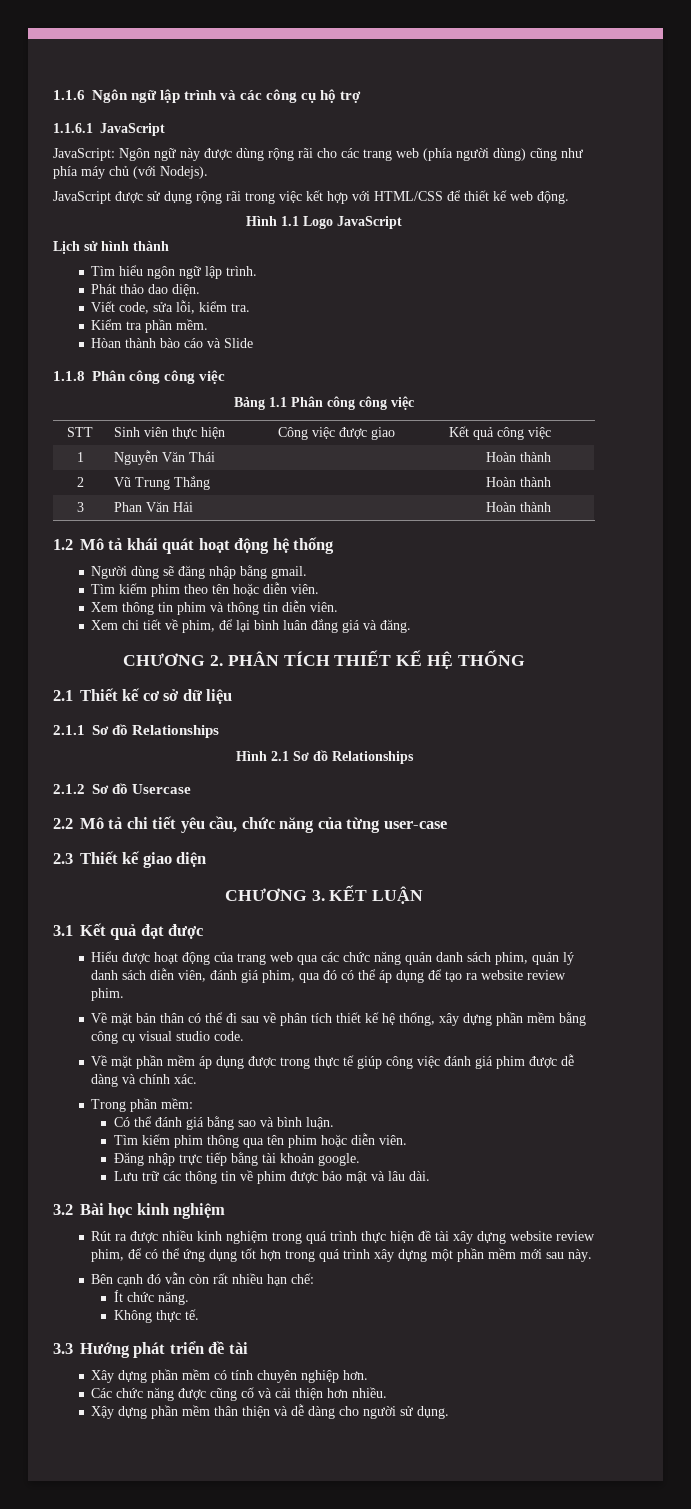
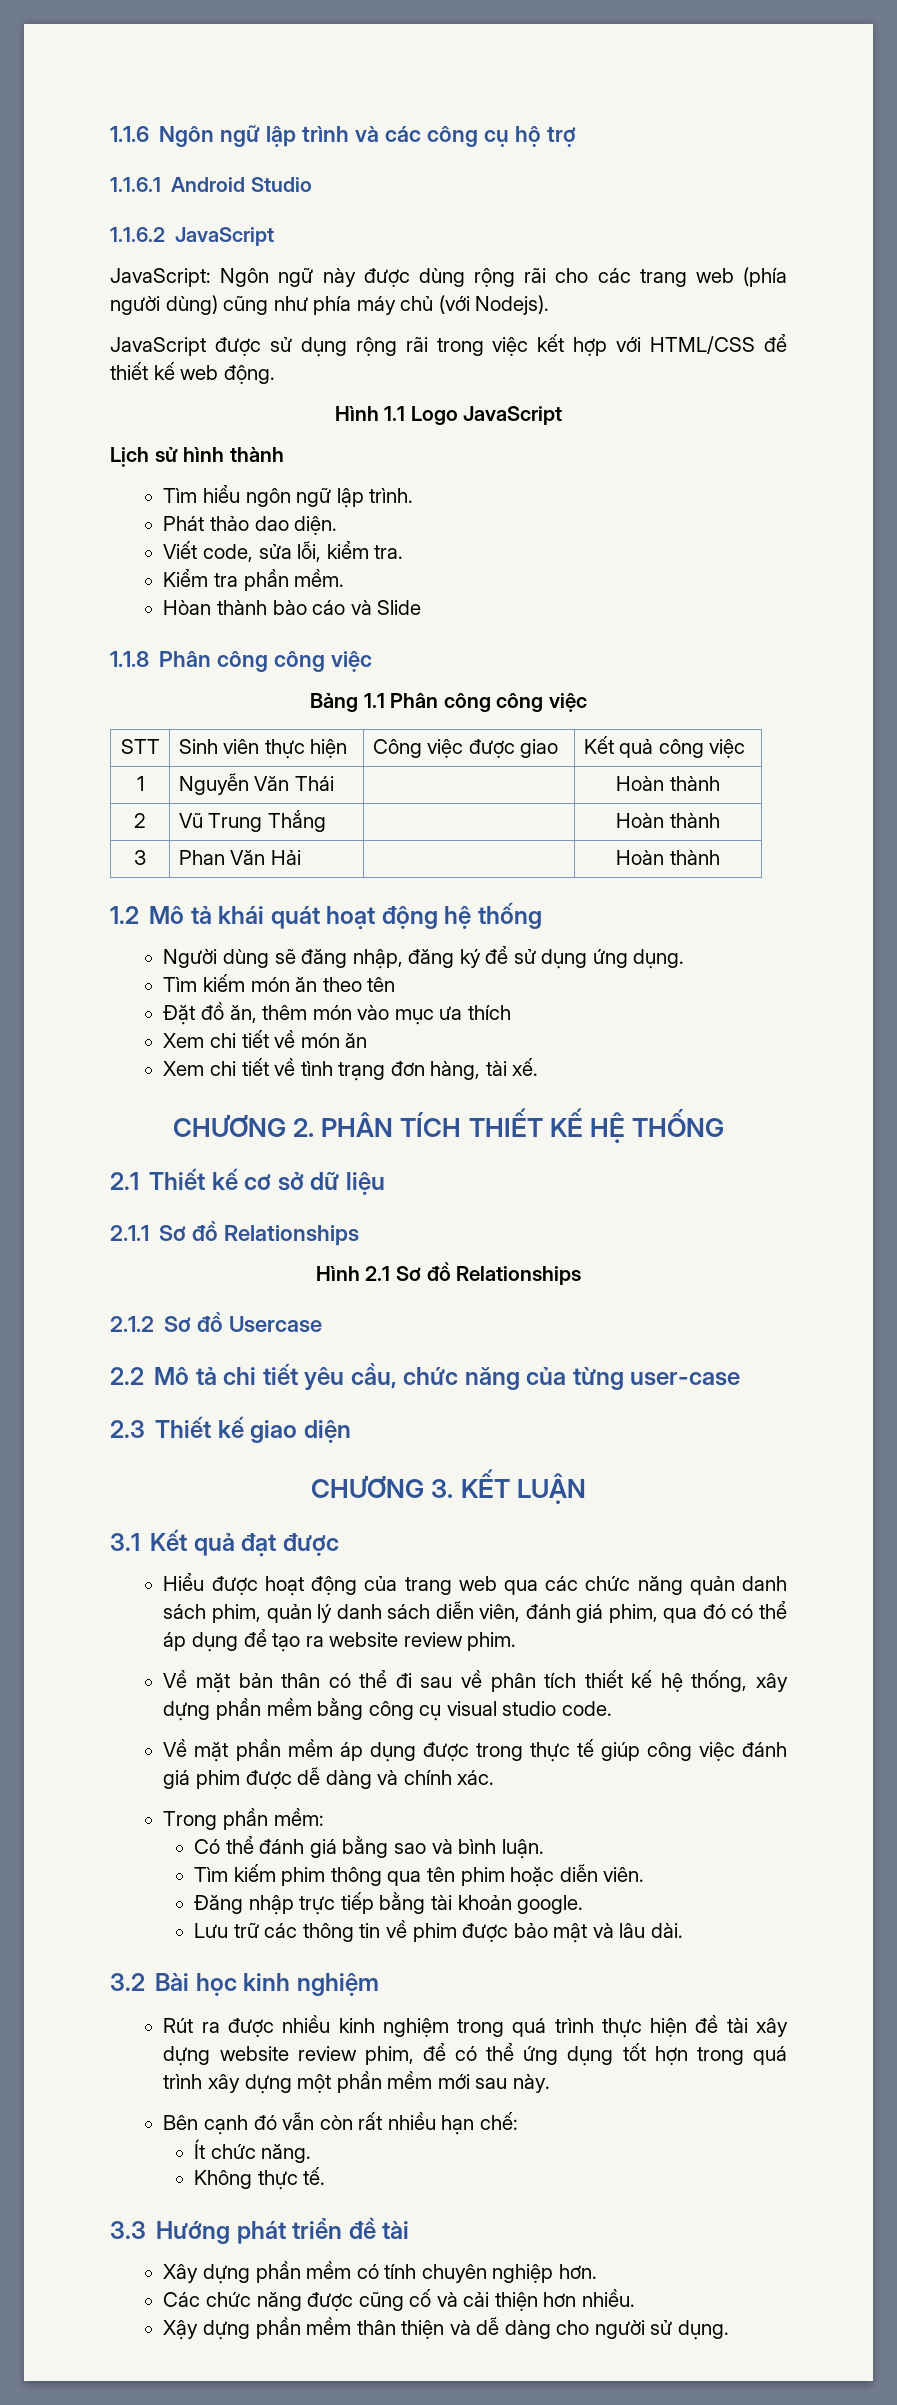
(93, 128) none -> [171,177,312,192] [110,227,165,242] Android Studio // 1.1.6.2
[209,565,308,579] [91,583,181,597] nhập bằng gmail. // Tìm kiếm phim -> [352,946,685,969] [163,974,318,992] nhập, đăng ký để sử dụng ứng dụng. // Tìm kiếm món ăn
[233,582,320,596] [91,600,339,615] [91,619,412,633] hoặc diễn viên. // Xem thông tin phim và thông tin diễn viên. // Xem chi tiết về phim, để lại bình luân đắng giá và đăng. -> [163,1002,511,1025] [163,1030,368,1048] [163,1058,539,1081] // Đặt đồ ăn, thêm món vào mục ưa thích // Xem chi tiết về món ăn // Xem chi tiết về tình trạng đơn hàng, tài xế.

